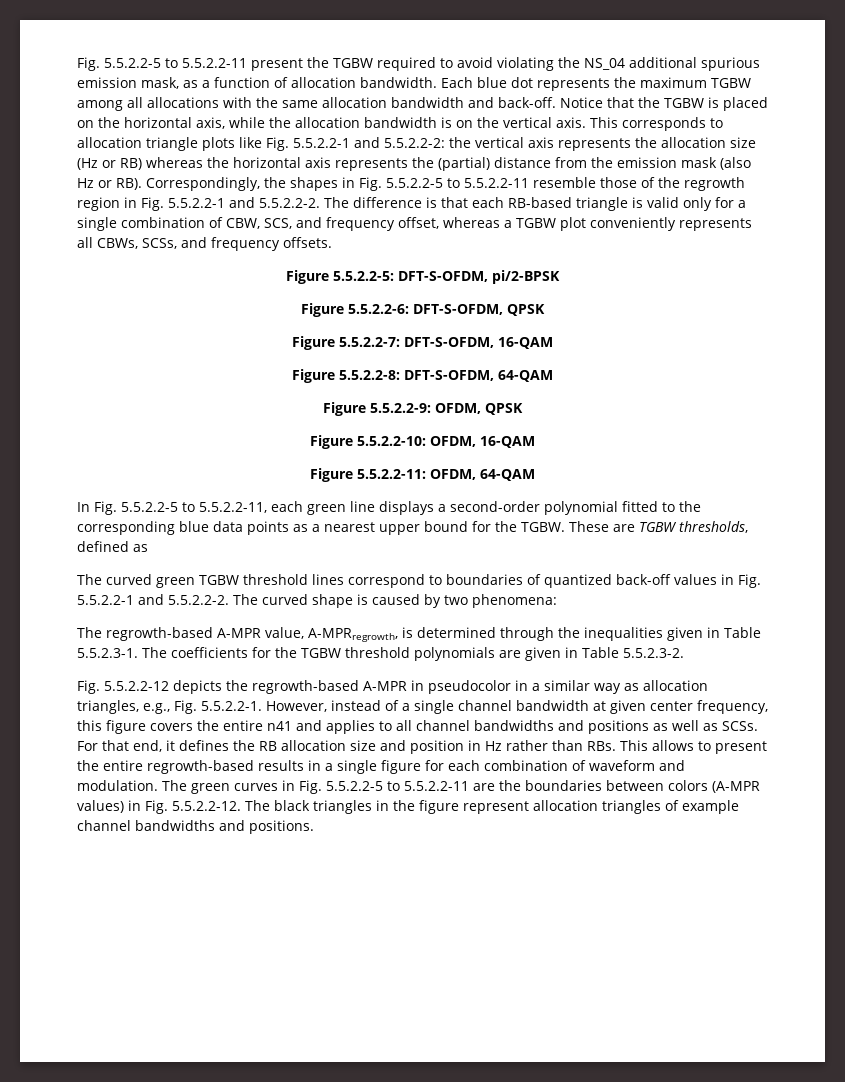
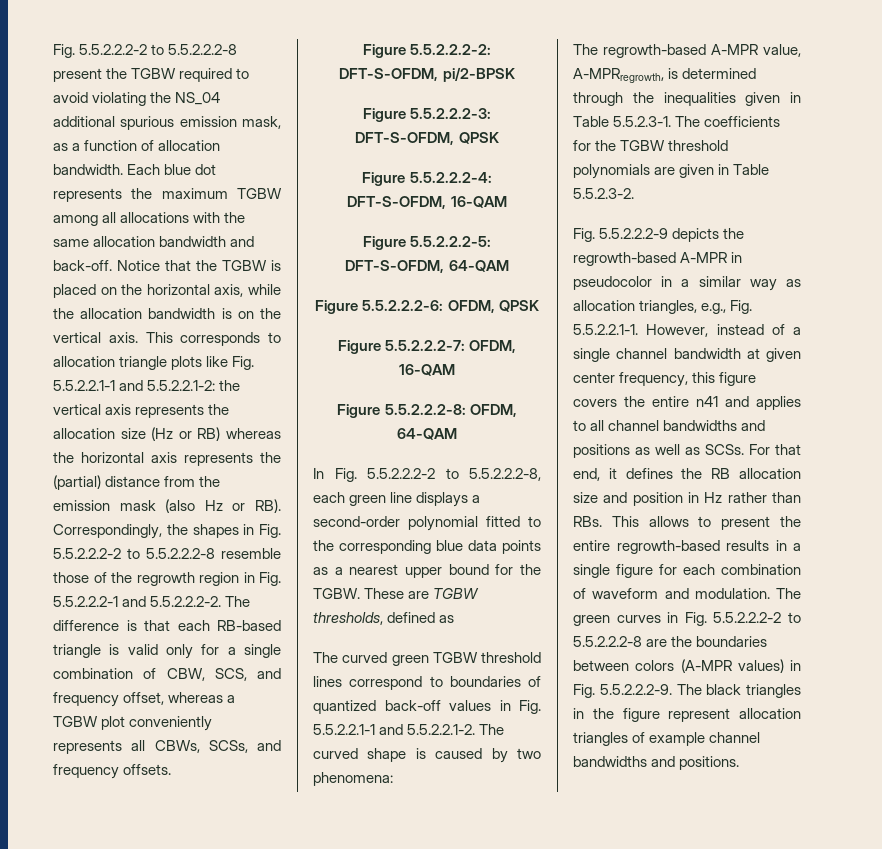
[77,57,247,71] Fig. 5.5.2.2-5 to 5.5.2.2-11 -> [53,44,238,58] Fig. 5.5.2.2.2-2 to 5.5.2.2.2-8
[293,137,445,148] 5.5.2.2-1 and 5.5.2.2-2: -> [53,380,216,391] 5.5.2.2.1-1 and 5.5.2.2.1-2:
[386,178,529,188] 5.5.2.2-5 to 5.5.2.2-11 -> [53,548,215,559] 5.5.2.2.2-2 to 5.5.2.2.2-8
[168,197,320,208] 5.5.2.2-1 and 5.5.2.2-2. -> [53,596,222,607] 5.5.2.2.2-1 and 5.5.2.2.2-2.
[333,271,394,281] 5.5.2.2-5: -> [410,44,492,55] 5.5.2.2.2-2:
[348,304,409,314] 5.5.2.2-6: -> [410,108,492,119] 5.5.2.2.2-3:
[339,337,400,347] 5.5.2.2-7: -> [409,172,492,183] 5.5.2.2.2-4:
[339,370,400,380] 5.5.2.2-8: -> [410,236,492,247] 5.5.2.2.2-5:
[370,403,431,413] 5.5.2.2-9: -> [362,300,444,311] 5.5.2.2.2-6:
[357,436,426,446] 5.5.2.2-10: -> [385,340,465,351] 5.5.2.2.2-7:
[357,469,426,479] 5.5.2.2-11: -> [384,404,466,415] 5.5.2.2.2-8:
[121,502,267,513] 5.5.2.2-5 to 5.5.2.2-11, -> [367,468,541,481] 5.5.2.2.2-2 to 5.5.2.2.2-8,
[77,594,229,605] 5.5.2.2-1 and 5.5.2.2-2. -> [313,724,476,735] 5.5.2.2.1-1 and 5.5.2.2.1-2.
[104,681,169,691] 5.5.2.2-12 -> [599,228,669,239] 5.5.2.2.2-9
[201,701,262,711] 5.5.2.2-1. -> [573,324,638,335] 5.5.2.2.1-1.
[326,781,469,791] 5.5.2.2-5 to 5.5.2.2-11 -> [713,612,801,623] [573,636,642,647] 5.5.2.2.2-2 to 5.5.2.2.2-8
[172,801,241,811] 5.5.2.2-12. -> [599,684,672,695] 5.5.2.2.2-9.

